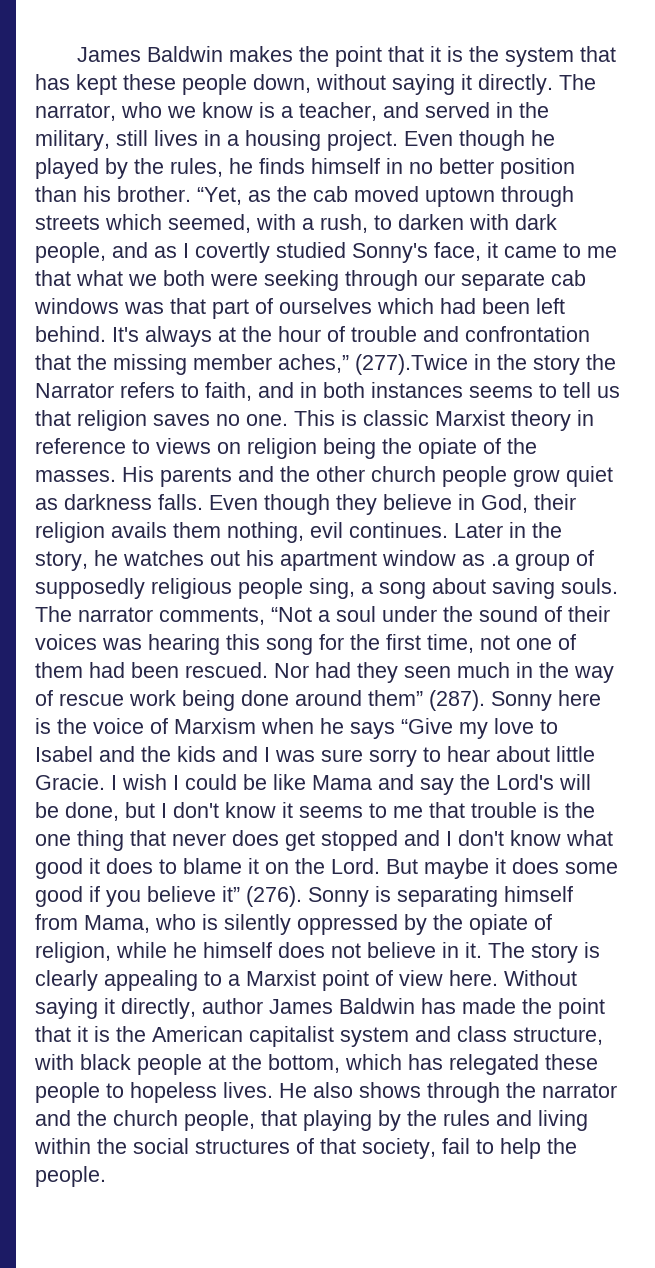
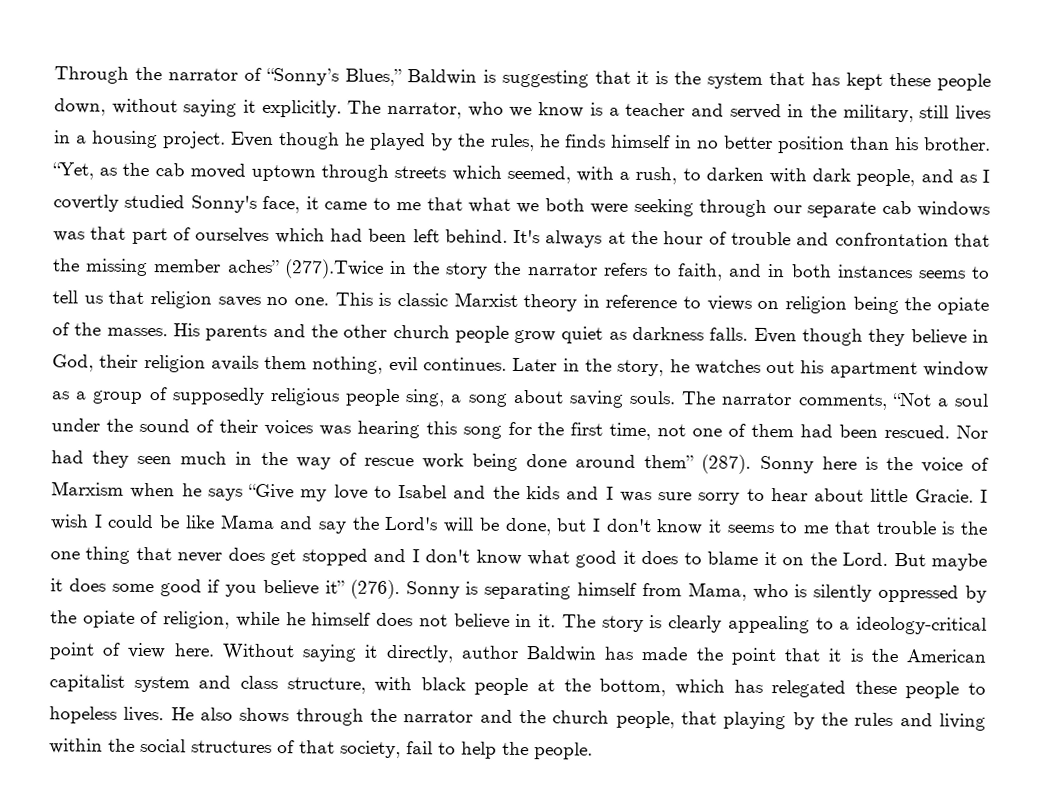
[76,46,382,67] James Baldwin makes the point -> [54,66,589,88] Through the narrator of “Sonny’s Blues,” Baldwin is suggesting
[478,74,553,95] directly. -> [261,99,342,118] explicitly.
[299,102,377,121] teacher, -> [625,102,686,117] teacher
[278,354,349,373] aches,” -> [227,259,280,274] aches”
[35,383,114,398] Narrator -> [527,263,598,276] narrator
[491,554,509,566] .a -> [75,391,88,400] a
[246,970,316,986] Marxist -> [855,616,987,635] ideology-critical
[269,999,333,1014] James -> (519, 652) none

